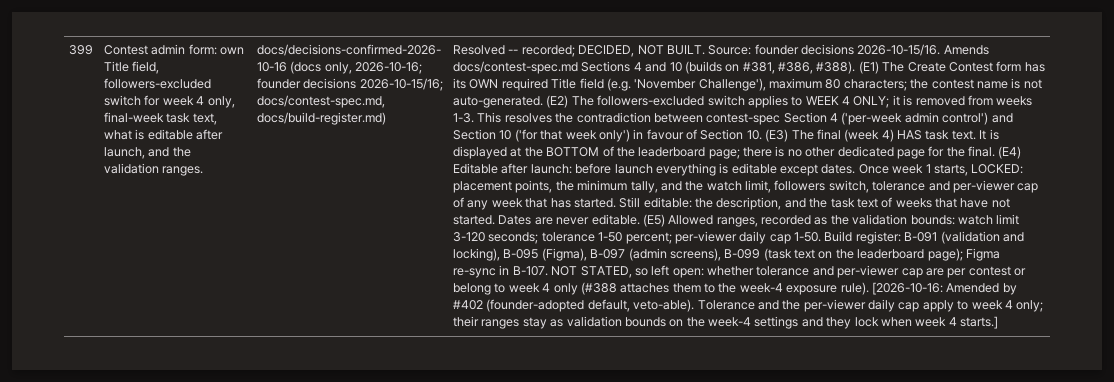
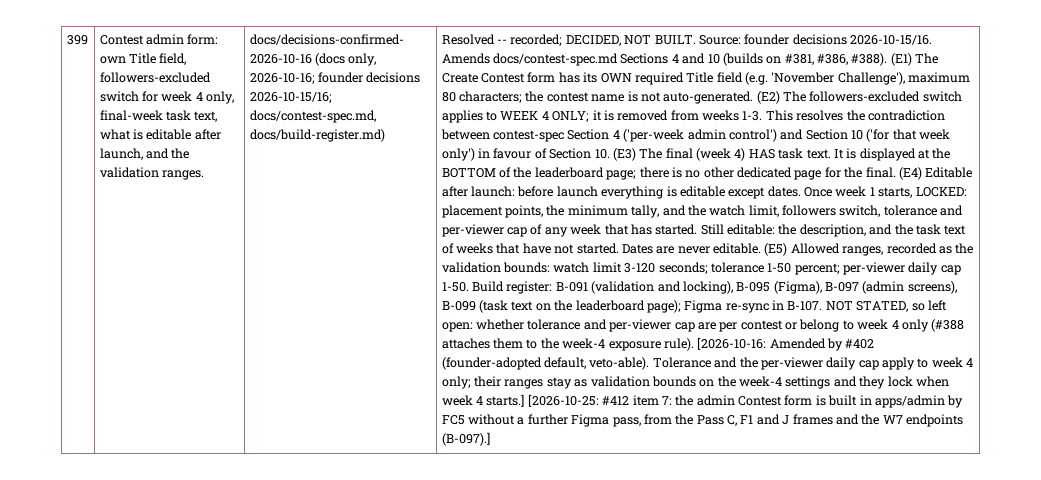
(999, 322) none -> [527,394,964,408] [441,414,964,427] [441,432,490,446] [2026-10-25: #412 item 7: the admin Contest form is built in apps/admin by FC5 without a further Figma pass, from the Pass C, F1 and J frames and the W7 endpoints (B-097).]

